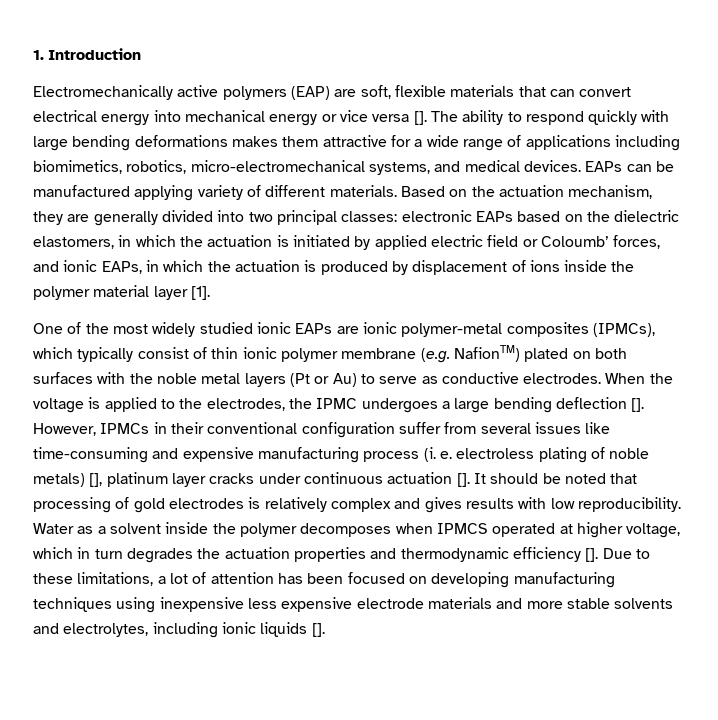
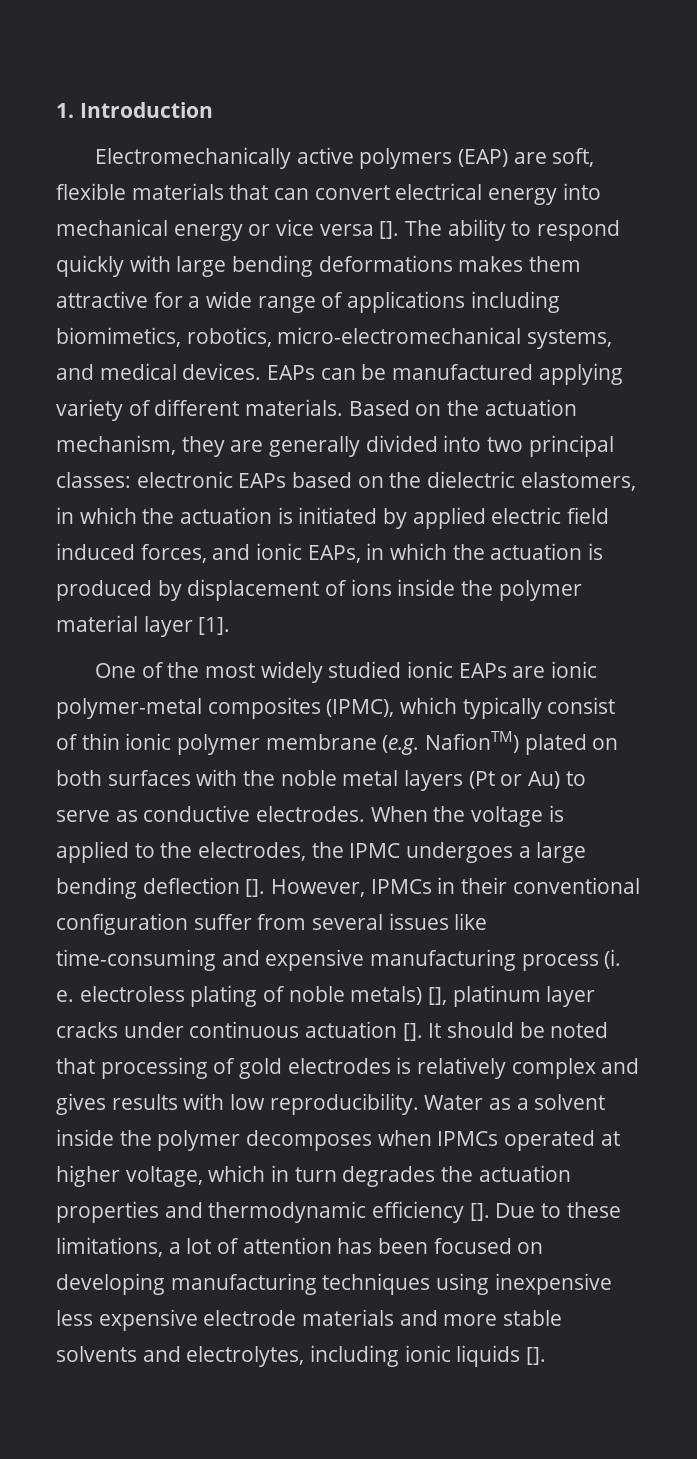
[522,236,609,247] or Coloumb’ -> [56,543,135,560] induced
[592,323,655,337] (IPMCs), -> [326,699,395,717] (IPMC),
[436,523,488,534] IPMCS -> [437,1131,499,1146] IPMCs

